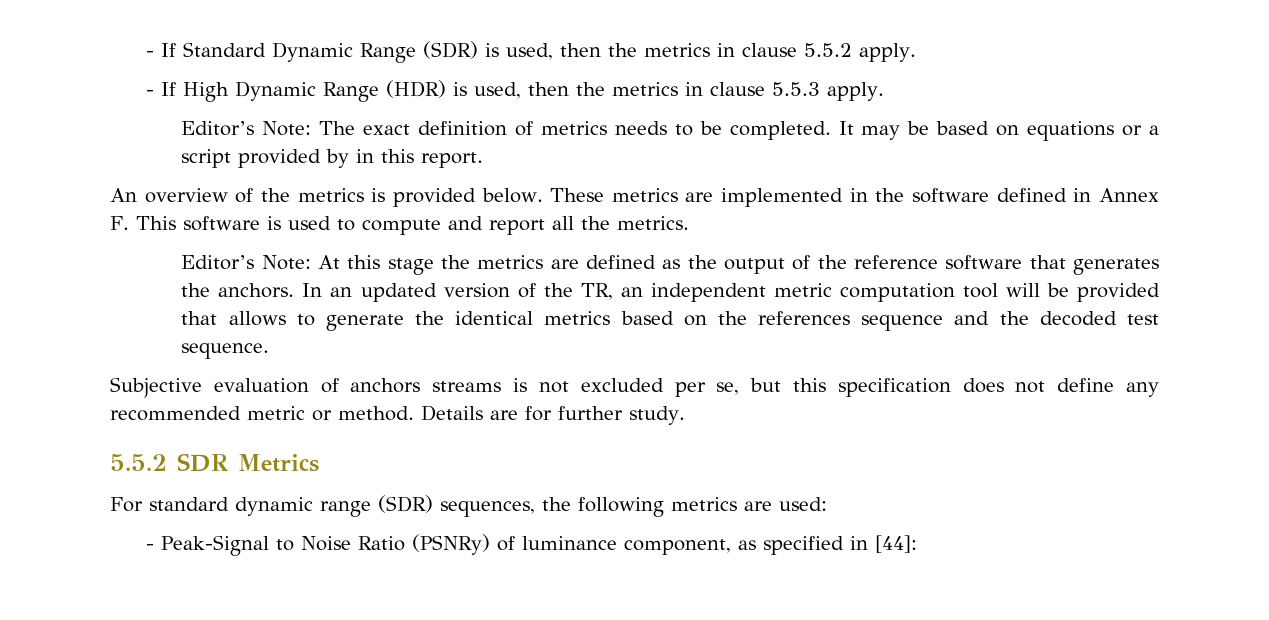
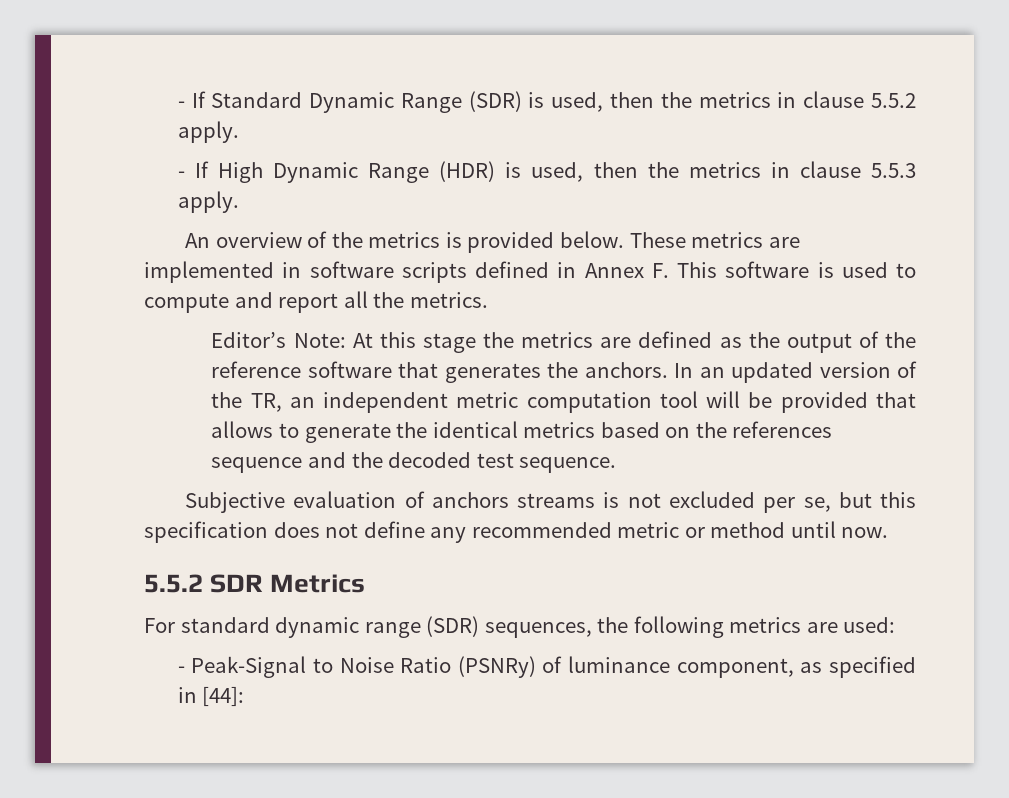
[181,121,1159,141] [181,149,484,168] // Editor’s Note: The exact definition of metrics needs to be completed. It may be based on equations or a script provided by in this report. -> (239, 202) none
[875,188,990,203] the software -> [309,261,467,283] software scripts
[338,405,685,425] method. Details are for further study. -> [710,521,889,538] method until now.

